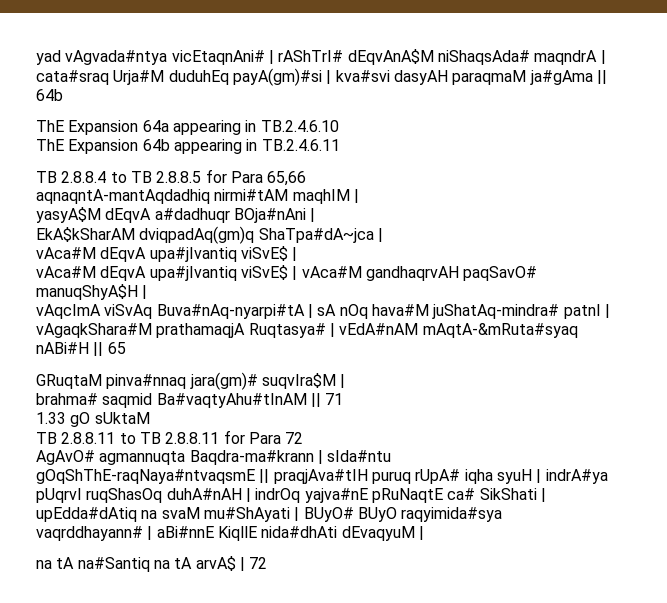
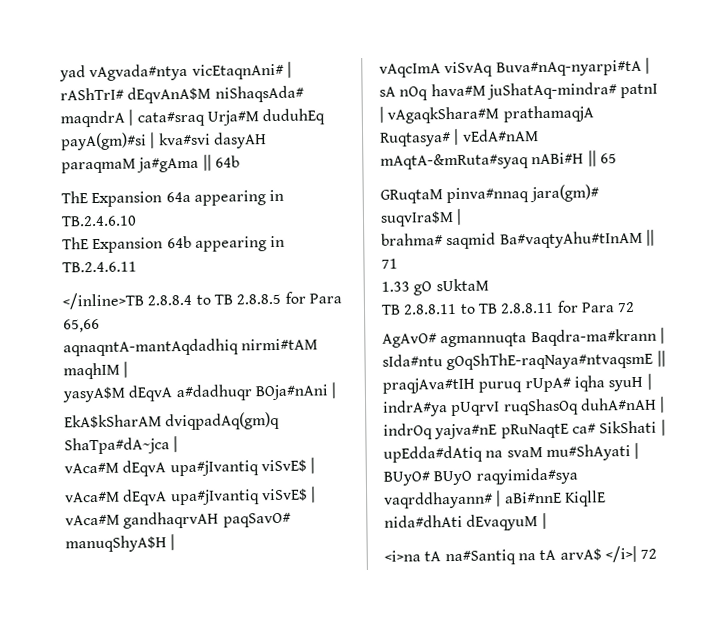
[36,171,57,183] TB -> [62,292,144,310] </inline>TB
[36,560,52,569] na -> [384,550,421,562] <i>na
[239,557,245,571] | -> [604,545,637,563] </i>|

